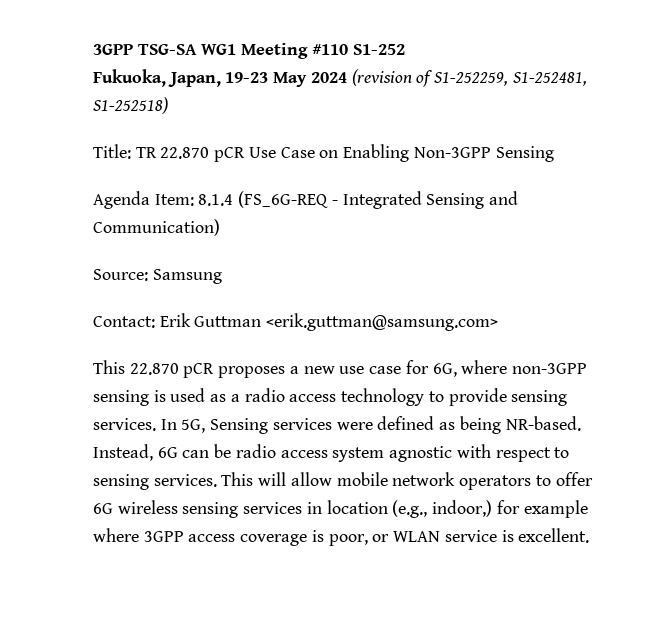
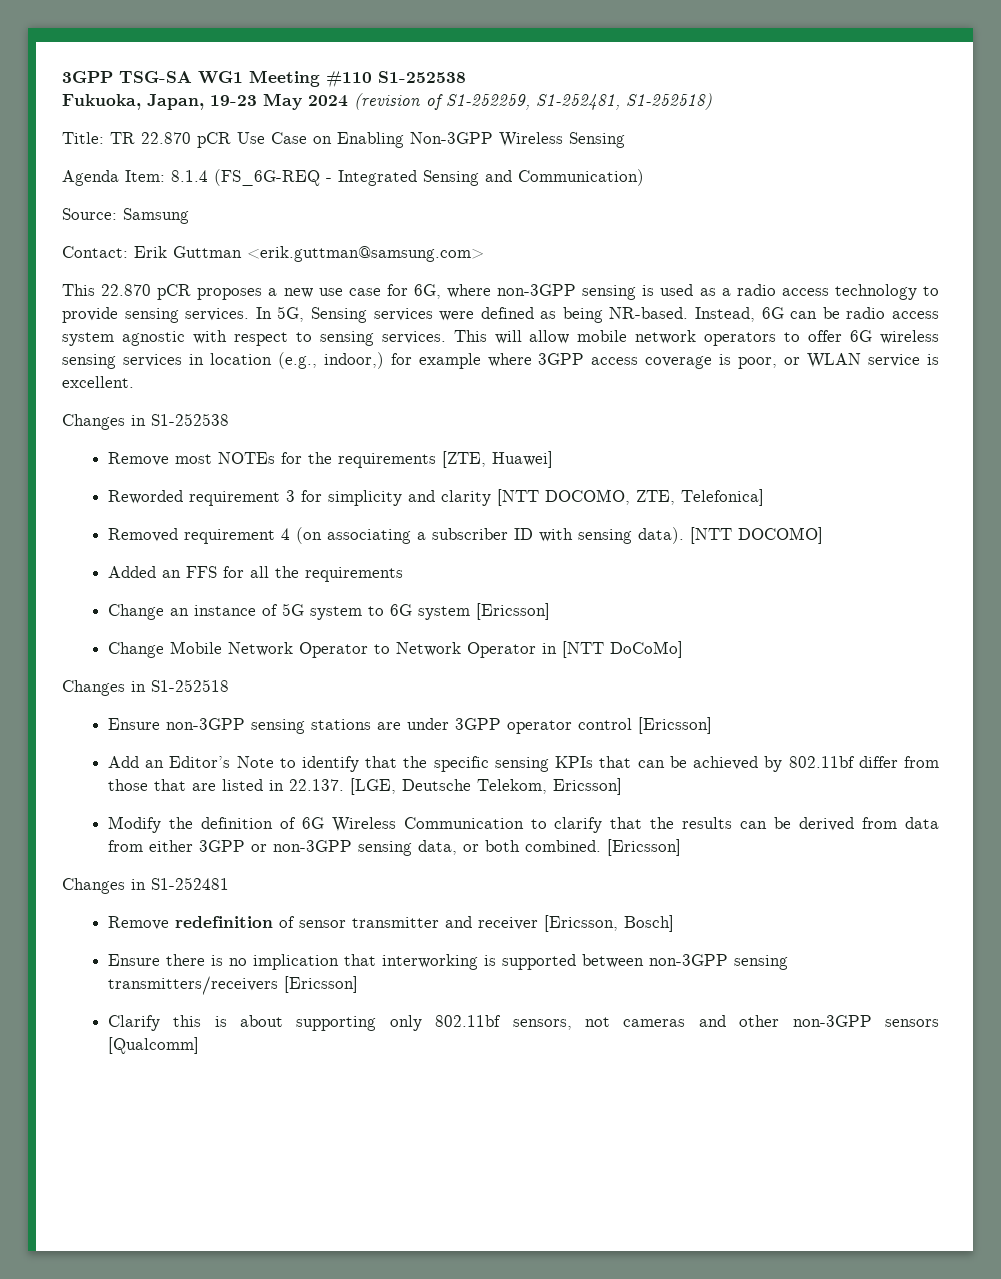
[352,44,405,55] S1-252 -> [378,71,466,83] S1-252538
(491, 152) none -> [499,132,563,147] Wireless
(590, 535) none -> [62,413,229,430] [107,451,553,468] [107,489,764,506] [107,527,823,544] [107,566,403,582] [107,603,550,620] [107,641,683,658] [62,679,229,696] [107,717,712,734] [107,756,939,772] [107,778,622,795] [107,816,940,833] [107,839,681,856] [62,877,229,894] [107,915,674,932] [107,954,788,970] [107,976,358,995] [107,1015,940,1031] [107,1037,199,1054] // Changes in S1-252538 // Remove most NOTEs for the requirements [ZTE, Huawei] // Reworded requirement 3 for simplicity and clarity [NTT DOCOMO, ZTE, Telefonica] // Removed requirement 4 (on associating a subscriber ID with sensing data). [NTT DOCOMO] // Added an FFS for all the requirements // Change an instance of 5G system to 6G system [Ericsson] // Change Mobile Network Operator to Network Operator in [NTT DoCoMo] // Changes in S1-252518 // Ensure non-3GPP sensing stations are under 3GPP operator control [Ericsson] // Add an Editor’s Note to identify that the specific sensing KPIs that can be achieved by 802.11bf differ from those that are listed in 22.137. [LGE, Deutsche Telekom, Ericsson] // Modify the definition of 6G Wireless Communication to clarify that the results can be derived from data from either 3GPP or non-3GPP sensing data, or both combined. [Ericsson] // Changes in S1-252481 // Remove redefinition of sensor transmitter and receiver [Ericsson, Bosch] // Ensure there is no implication that interworking is supported between non-3GPP sensing transmitters/receivers [Ericsson] // Clarify this is about supporting only 802.11bf sensors, not cameras and other non-3GPP sensors [Qualcomm]

